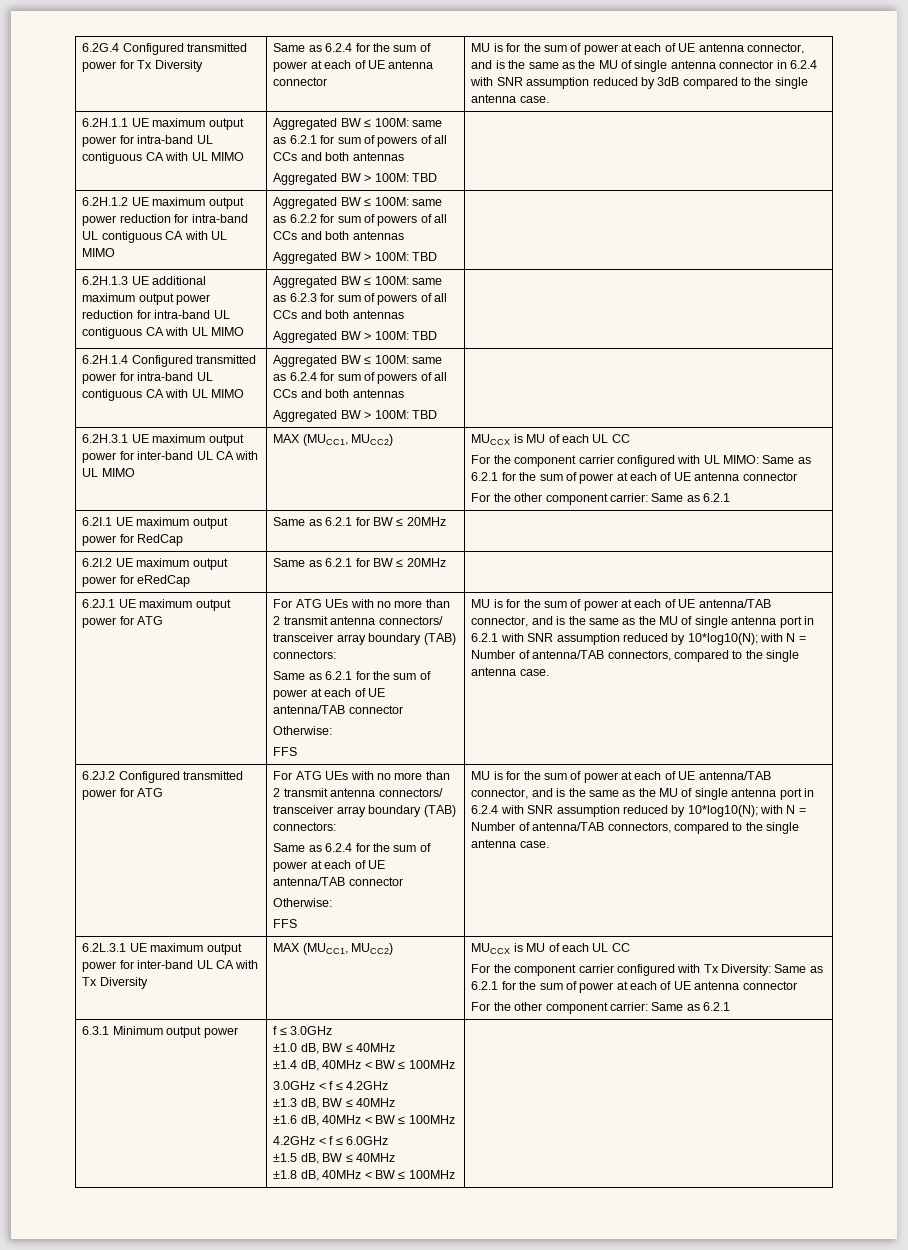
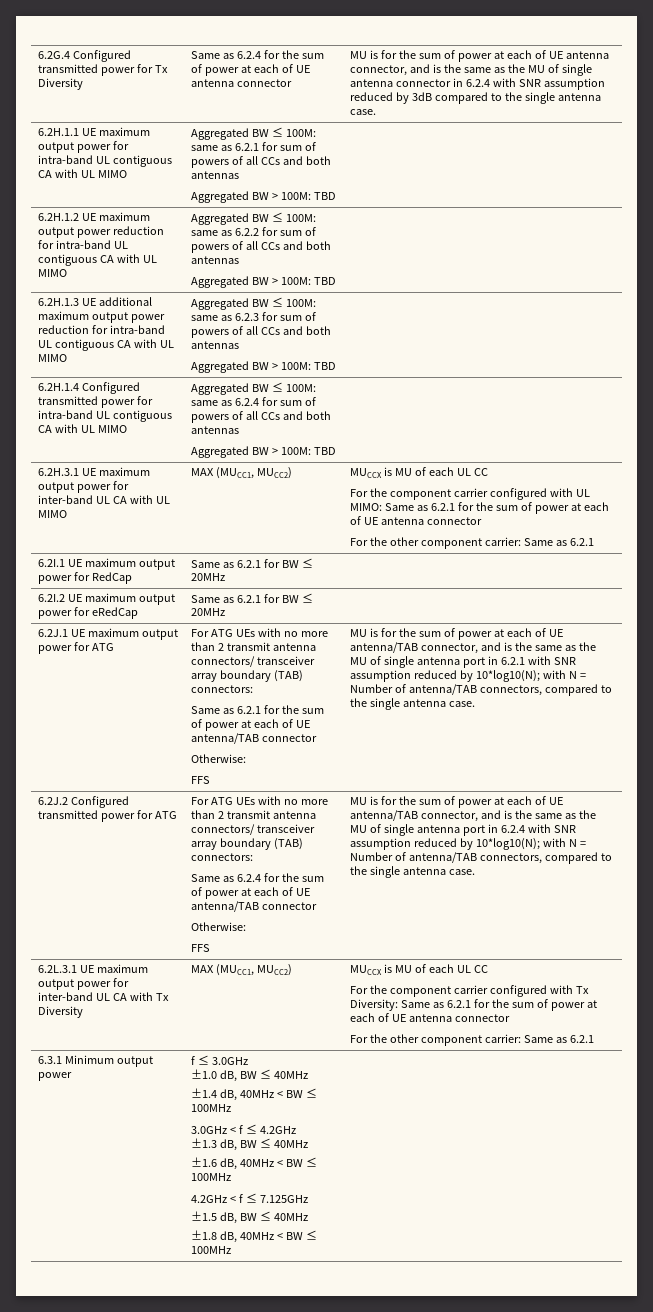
[345,1136,388,1145] 6.0GHz -> [259,1195,308,1203] 7.125GHz

